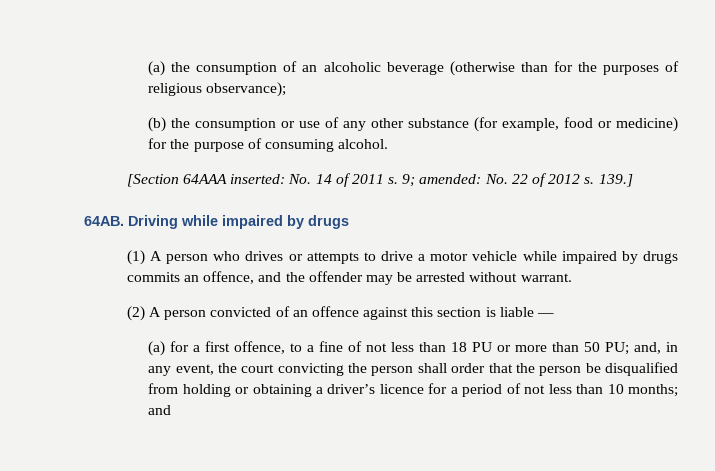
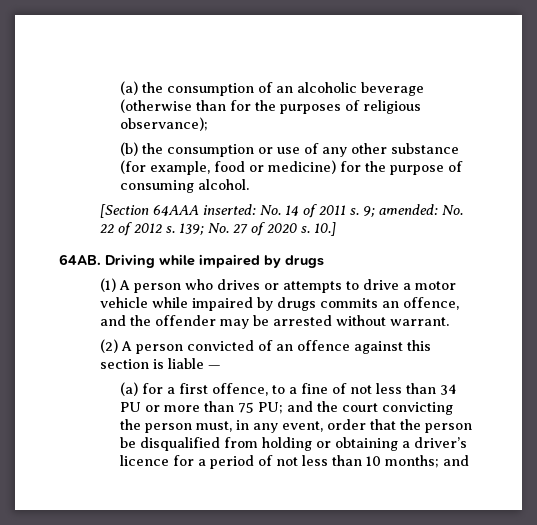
[598,174,633,187] 139.] -> [178,222,336,236] 139; No. 27 of 2020 s. 10.]
[451,342,468,352] 18 -> [440,384,458,395] 34
[584,342,679,355] [148,364,214,376] 50 PU; and, in any event, -> [238,401,314,414] 75 PU; and
[417,363,447,373] shall -> [196,420,324,433] must, in any event,

